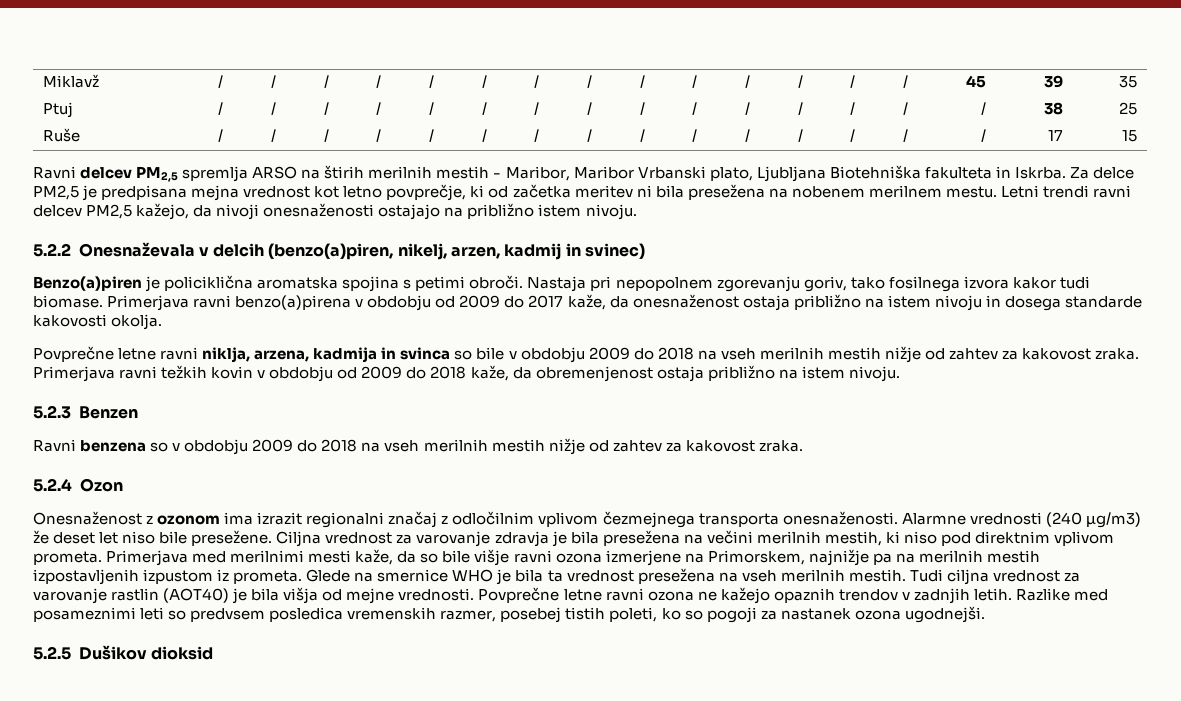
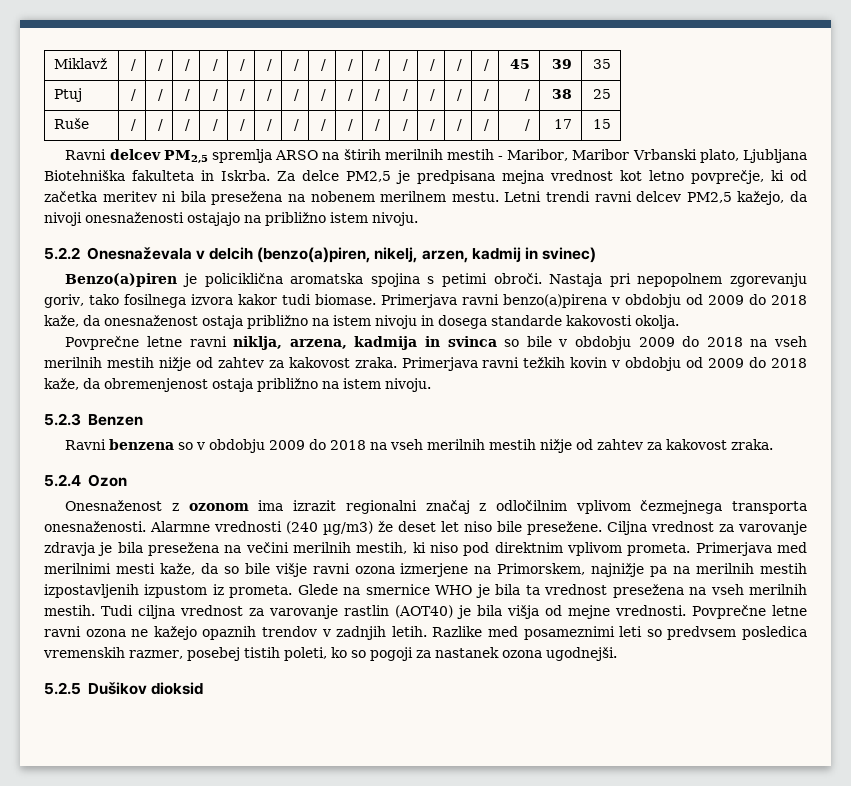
[528,295,564,308] 2017 -> [770,295,807,305] 2018

